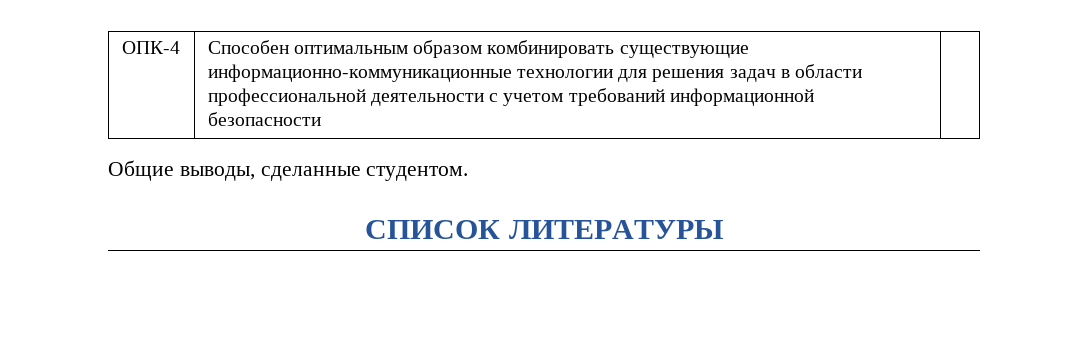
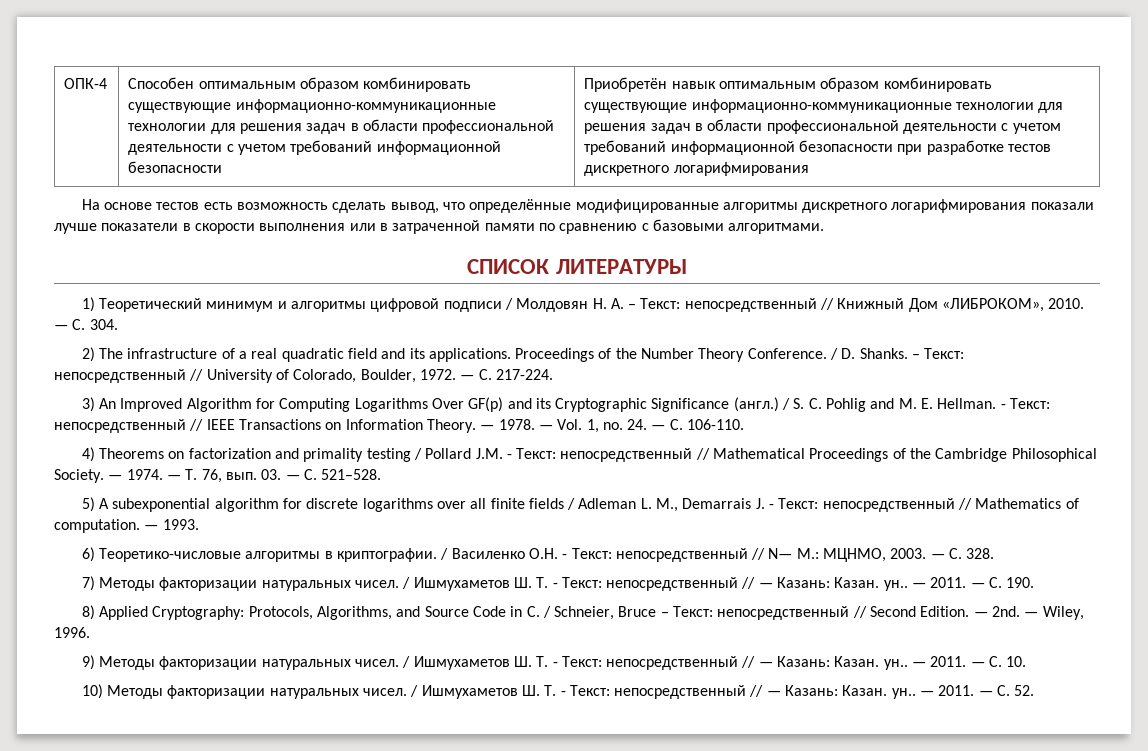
[108,160,469,181] [365,220,723,239] // Общие выводы, сделанные студентом. // СПИСОК ЛИТЕРАТУРЫ -> [584,77,992,92] [584,99,1064,113] [584,119,1061,134] [584,140,1052,155] [584,162,809,176] [81,199,1094,213] [54,219,825,234] [467,259,687,274] [81,297,1085,312] [54,319,118,330] [81,347,965,362] [54,369,553,383] [81,397,1051,412] [54,419,745,433] [81,447,1097,462] [54,469,382,483] [81,497,1079,512] [54,519,199,533] [81,547,995,562] [81,576,1035,591] [81,605,1084,620] [54,627,90,638] [81,655,1027,670] [81,684,1035,699] Приобретён навык оптимальным образом комбинировать существующие информационно-коммуникационные технологии для решения задач в области профессиональной деятельности с учетом требований информационной безопасности при разработке тестов дискретного логарифмирования // На основе тестов есть возможность сделать вывод, что определённые модифицированные алгоритмы дискретного логарифмирования показали лучше показатели в скорости выполнения или в затраченной памяти по сравнению с базовыми алгоритмами. // СПИСОК ЛИТЕРАТУРЫ // 1) Теоретический минимум и алгоритмы цифровой подписи / Молдовян Н. А. – Текст: непосредственный // Книжный Дом «ЛИБРОКОМ», 2010. — С. 304. // 2) The infrastructure of a real quadratic field and its applications. Proceedings of the Number Theory Conference. / D. Shanks. – Текст: непосредственный // University of Colorado, Boulder, 1972. — С. 217-224. // 3) An Improved Algorithm for Computing Logarithms Over GF(p) and its Cryptographic Significance (англ.) / S. C. Pohlig and M. E. Hellman. - Текст: непосредственный // IEEE Transactions on Information Theory. — 1978. — Vol. 1, no. 24. — С. 106-110. // 4) Theorems on factorization and primality testing / Pollard J.M. - Текст: непосредственный // Mathematical Proceedings of the Cambridge Philosophical Society. — 1974. — Т. 76, вып. 03. — С. 521–528. // 5) A subexponential algorithm for discrete logarithms over all finite fields / Adleman L. M., Demarrais J. - Текст: непосредственный // Mathematics of computation. — 1993. // 6) Теоретико-числовые алгоритмы в криптографии. / Василенко О.Н. - Текст: непосредственный // N— М.: МЦНМО, 2003. — C. 328. // 7) Методы факторизации натуральных чисел. / Ишмухаметов Ш. Т. - Текст: непосредственный // — Казань: Казан. ун.. — 2011. — C. 190. // 8) Applied Cryptography: Protocols, Algorithms, and Source Code in C. / Schneier, Bruce – Текст: непосредственный // Second Edition. — 2nd. — Wiley, 1996. // 9) Методы факторизации натуральных чисел. / Ишмухаметов Ш. Т. - Текст: непосредственный // — Казань: Казан. ун.. — 2011. — C. 10. // 10) Методы факторизации натуральных чисел. / Ишмухаметов Ш. Т. - Текст: непосредственный // — Казань: Казан. ун.. — 2011. — C. 52.

